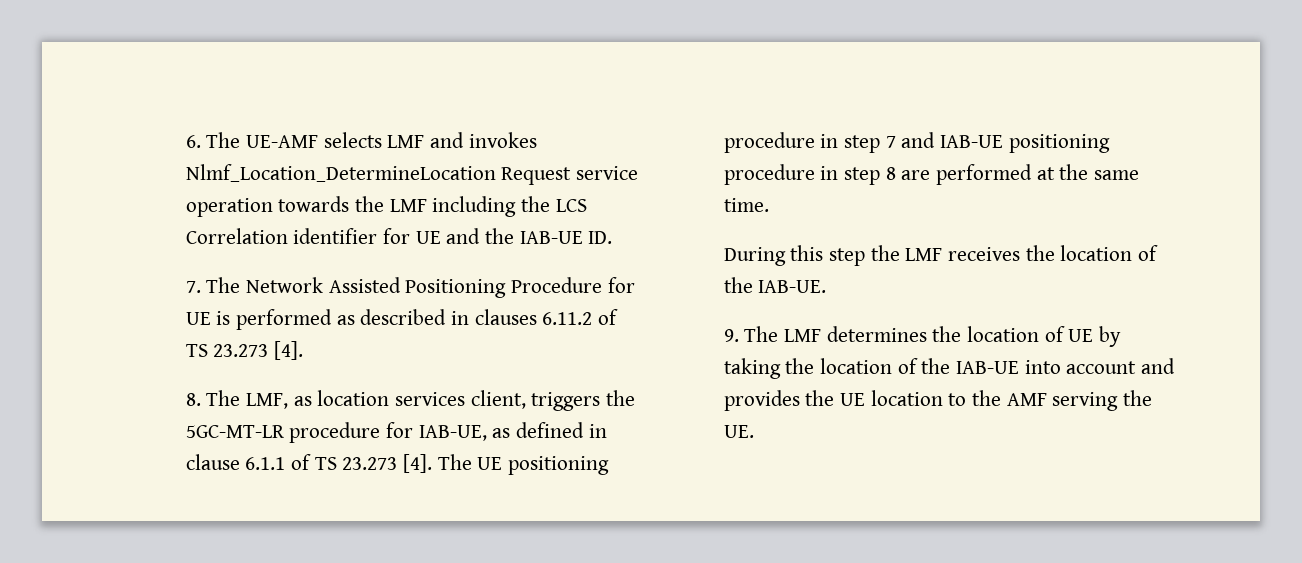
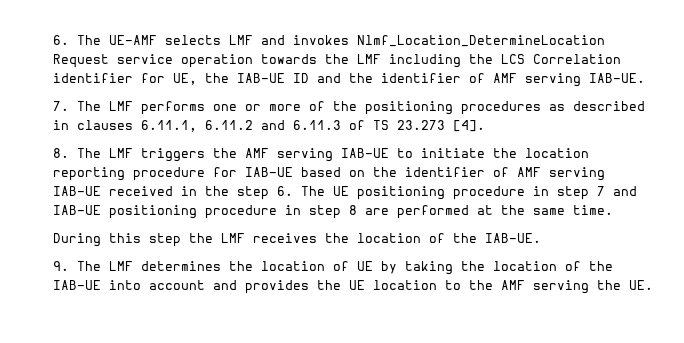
[415,228,613,244] [185,277,635,298] [185,309,593,330] UE and the IAB-UE ID. // 7. The Network Assisted Positioning Procedure for UE is performed as described in clauses 6.11.2 -> [173,73,646,87] [53,101,646,115] [53,120,342,132] UE, the IAB-UE ID and the identifier of AMF serving IAB-UE. // 7. The LMF performs one or more of the positioning procedures as described in clauses 6.11.1, 6.11.2 and 6.11.3
[245,390,635,411] [185,422,607,443] [185,454,432,473] LMF, as location services client, triggers the 5GC-MT-LR procedure for IAB-UE, as defined in clause 6.1.1 of TS 23.273 [4]. -> [109,148,590,162] [53,167,606,181] [53,186,294,200] LMF triggers the AMF serving IAB-UE to initiate the location reporting procedure for IAB-UE based on the identifier of AMF serving IAB-UE received in the step 6.

